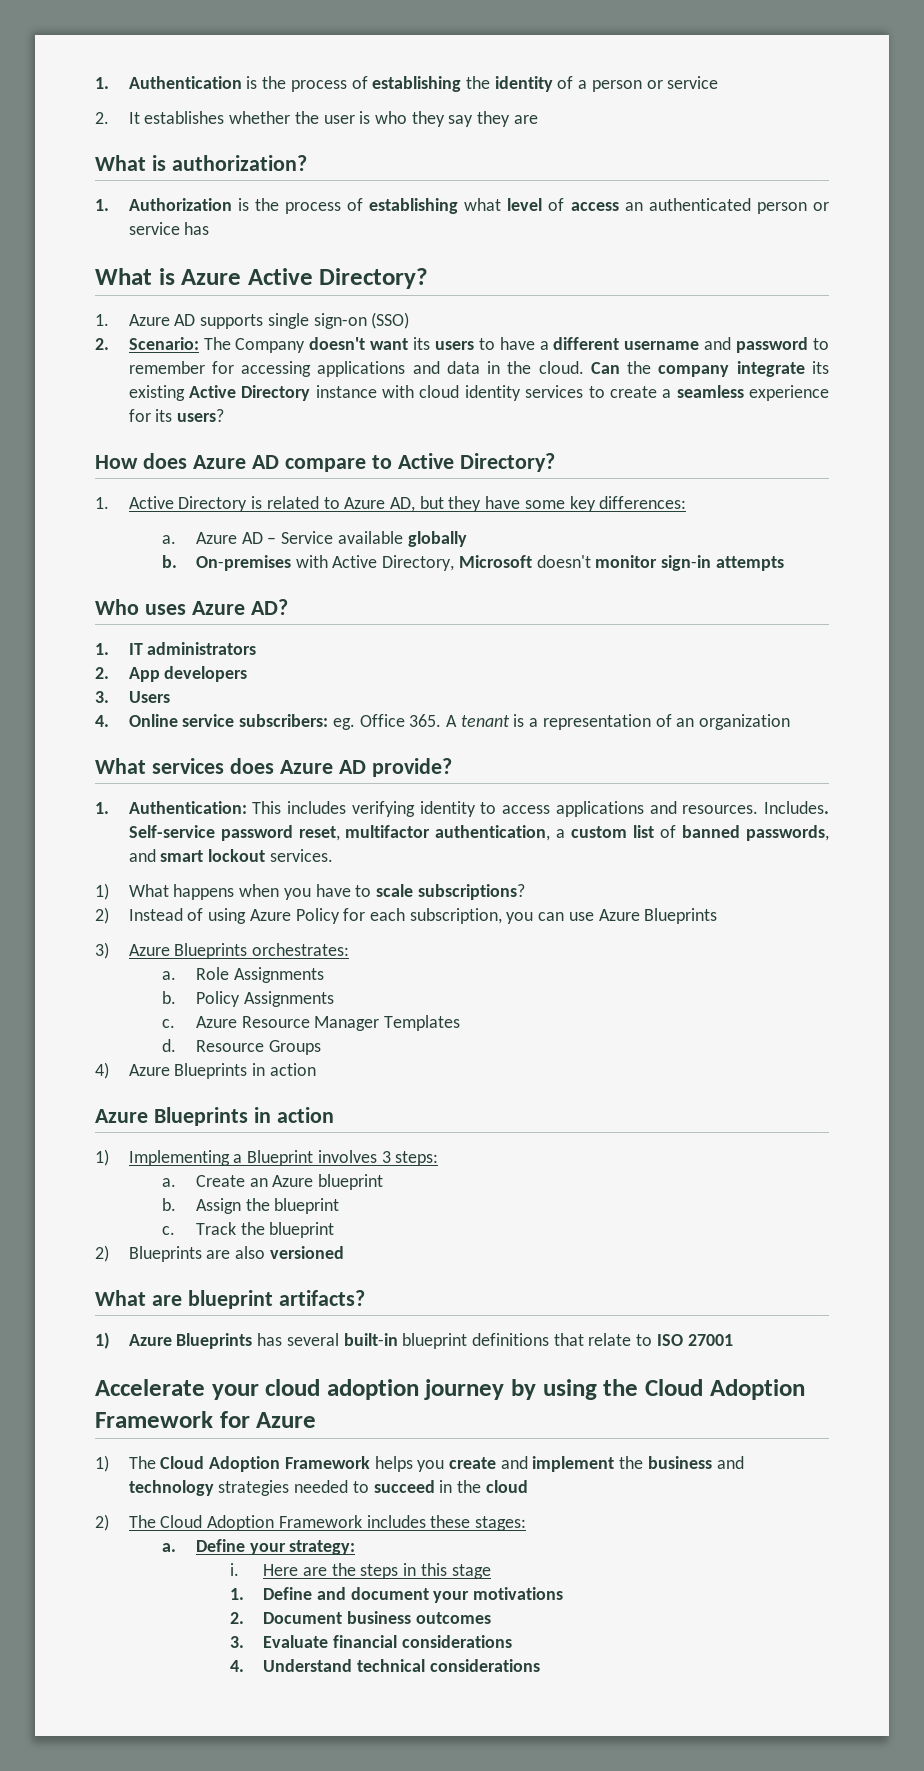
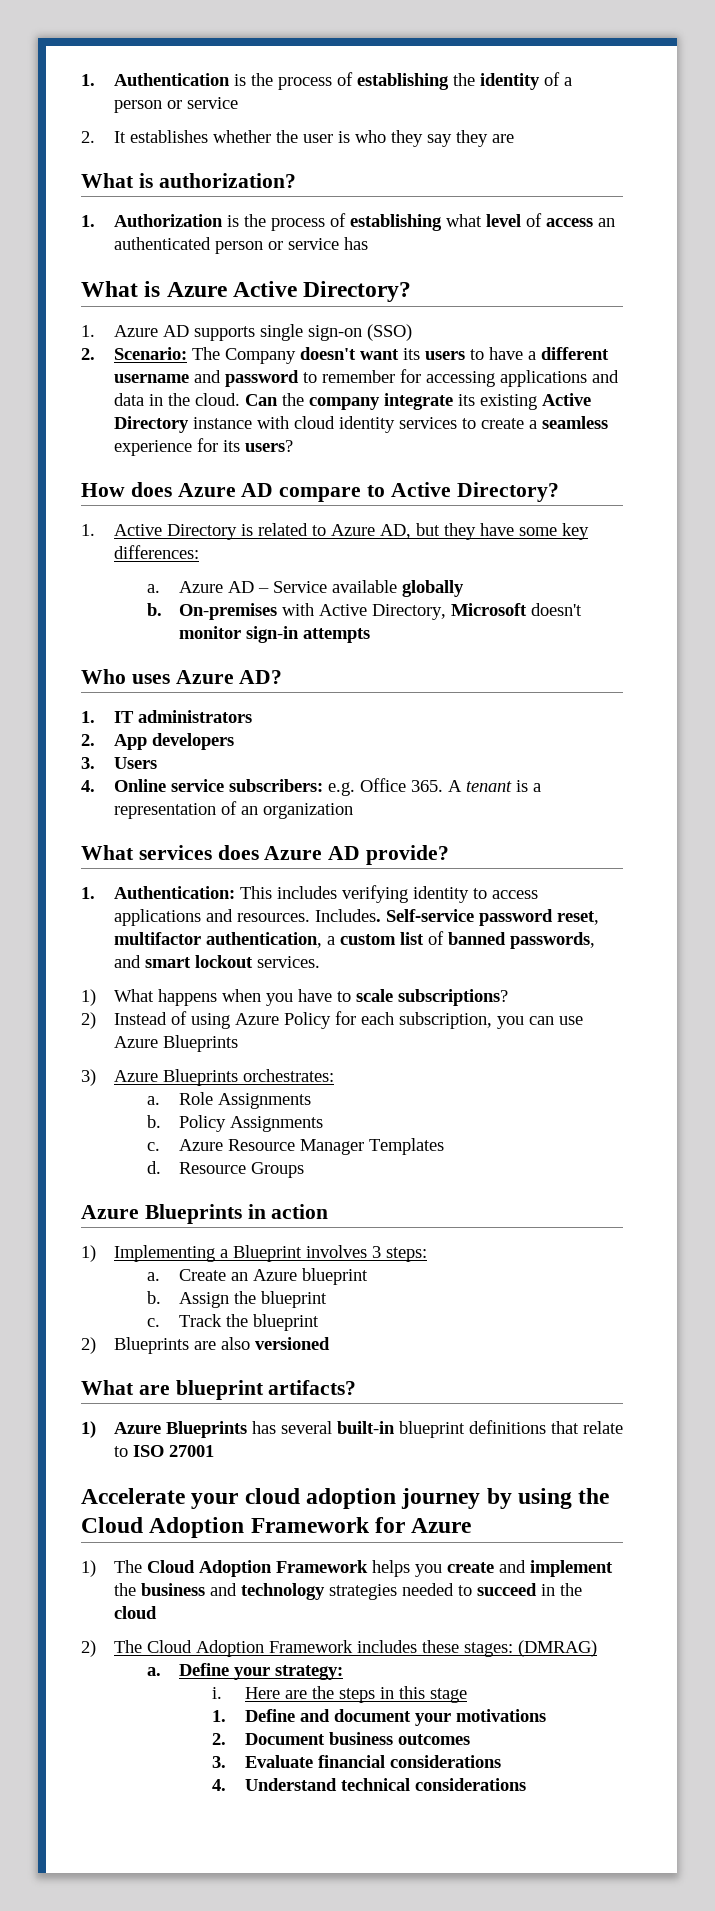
[332,718,355,730] eg. -> [327,782,355,796] e.g.
[95,1062,316,1079] // 4) Azure Blueprints in action -> (305, 1170) none
(526, 1523) none -> [517,1640,597,1657] (DMRAG)

